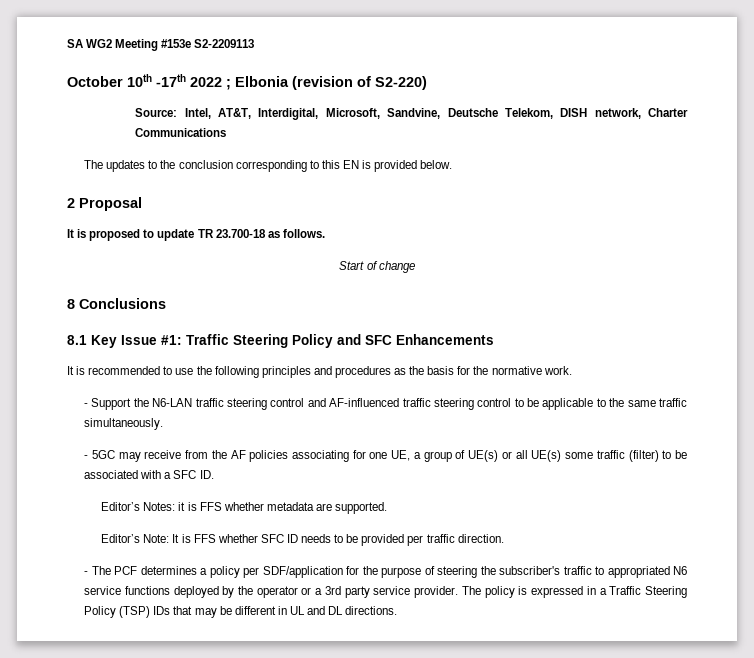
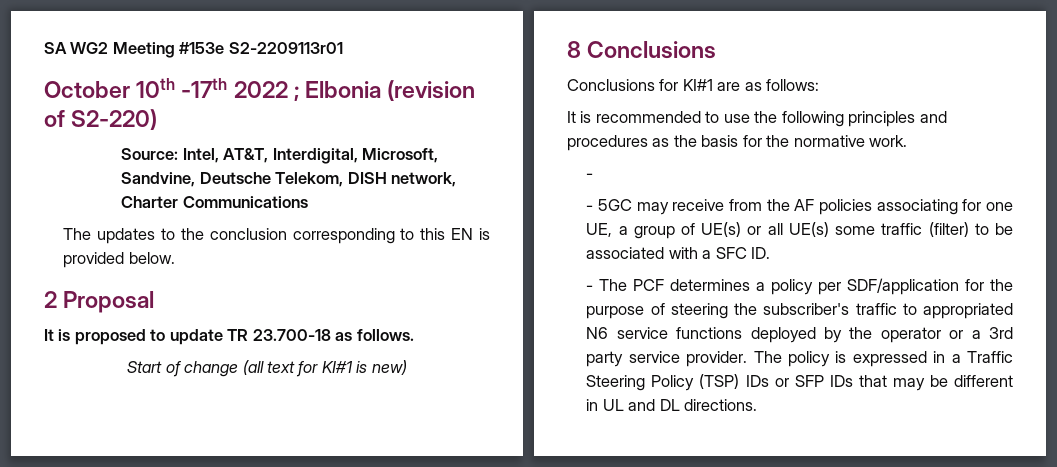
[194,39,255,48] S2-2209113 -> [228,42,343,54] S2-2209113r01
[67,298,166,309] [67,334,494,348] // 8 Conclusions // 8.1 Key Issue #1: Traffic Steering Policy and SFC Enhancements -> [242,360,407,377] [567,41,717,59] [567,79,820,91] (all text for KI#1 is new) // 8 Conclusions // Conclusions for KI#1 are as follows:
[91,398,687,410] [84,418,164,430] Support the N6-LAN traffic steering control and AF-influenced traffic steering control to be applicable to the same traffic simultaneously. -> (594, 176) none
[101,502,388,514] [101,534,504,546] // Editor’s Notes: it is FFS whether metadata are supported. // Editor’s Note: It is FFS whether SFC ID needs to be provided per traffic direction. -> (771, 253) none
(171, 610) none -> [774,375,853,387] or SFP IDs

